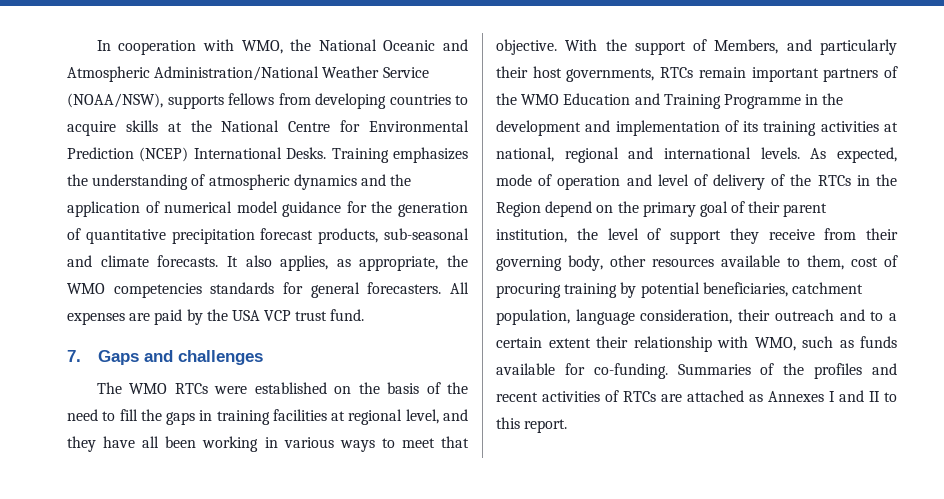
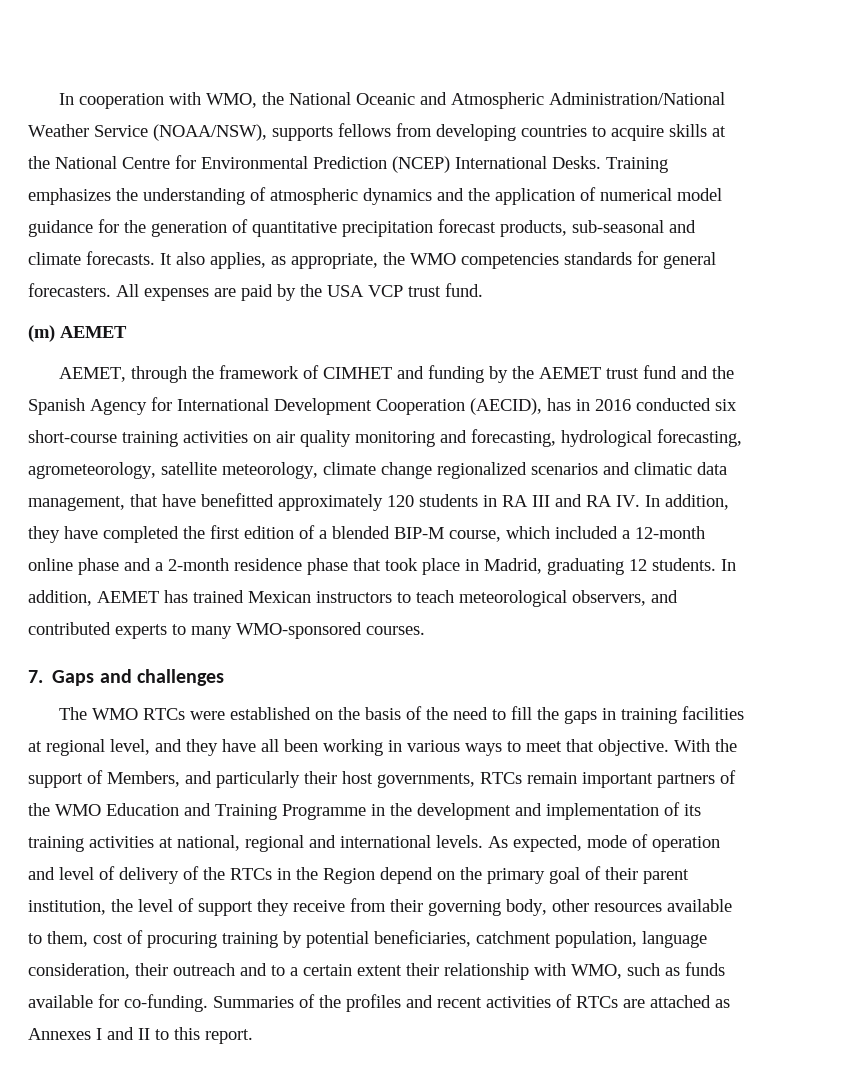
(365, 315) none -> [28,325,127,342] [58,365,734,383] [28,397,737,415] [28,429,742,447] [28,462,727,479] [28,493,729,511] [28,525,705,543] [28,558,736,575] [28,590,678,607] [28,622,425,639] // (m) AEMET // AEMET, through the framework of CIMHET and funding by the AEMET trust fund and the Spanish Agency for International Development Cooperation (AECID), has in 2016 conducted six short-course training activities on air quality monitoring and forecasting, hydrological forecasting, agrometeorology, satellite meteorology, climate change regionalized scenarios and climatic data management, that have benefitted approximately 120 students in RA III and RA IV. In addition, they have completed the first edition of a blended BIP-M course, which included a 12-month online phase and a 2-month residence phase that took place in Madrid, graduating 12 students. In addition, AEMET has trained Mexican instructors to teach meteorological observers, and contributed experts to many WMO-sponsored courses.

